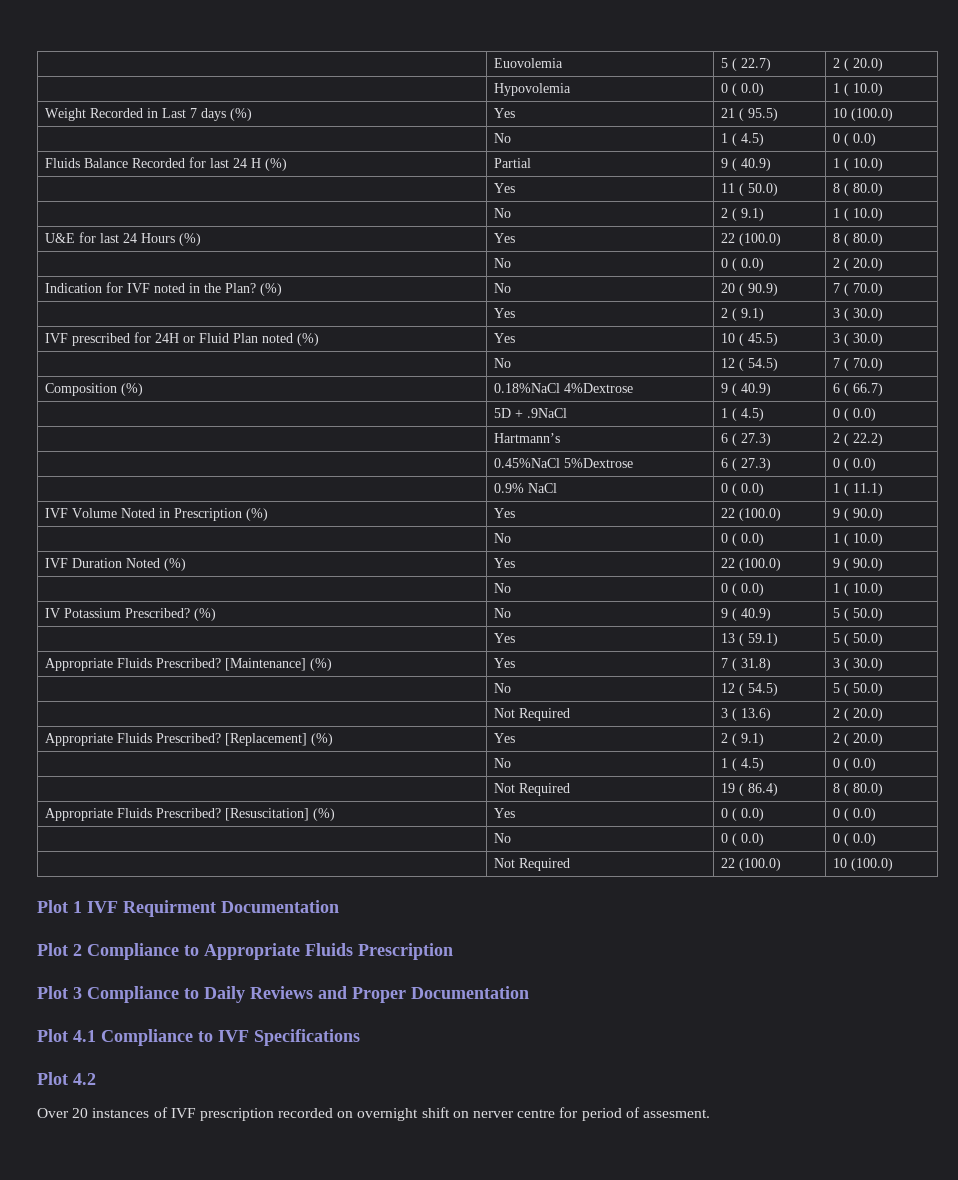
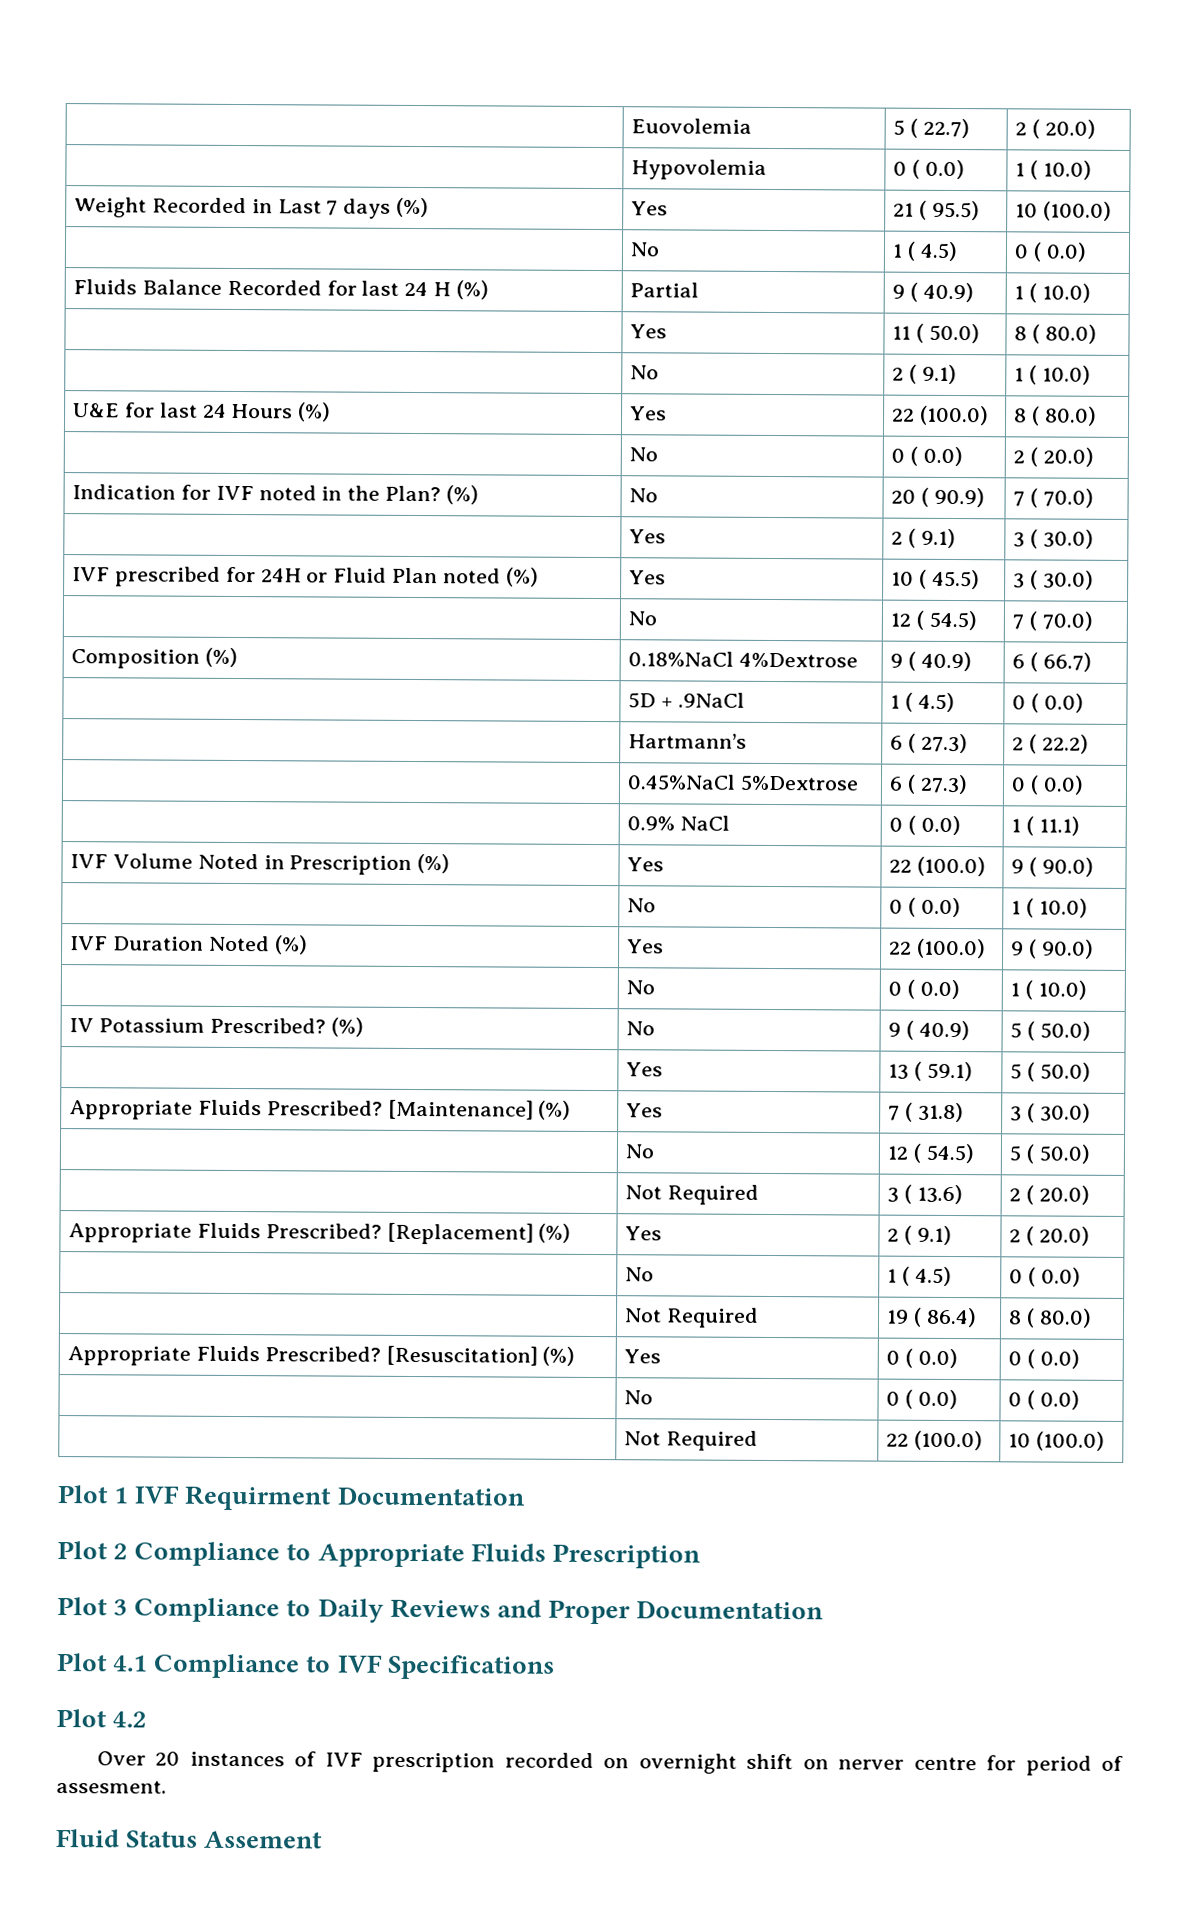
(710, 1113) none -> [56,1829,324,1849] // Fluid Status Assement

